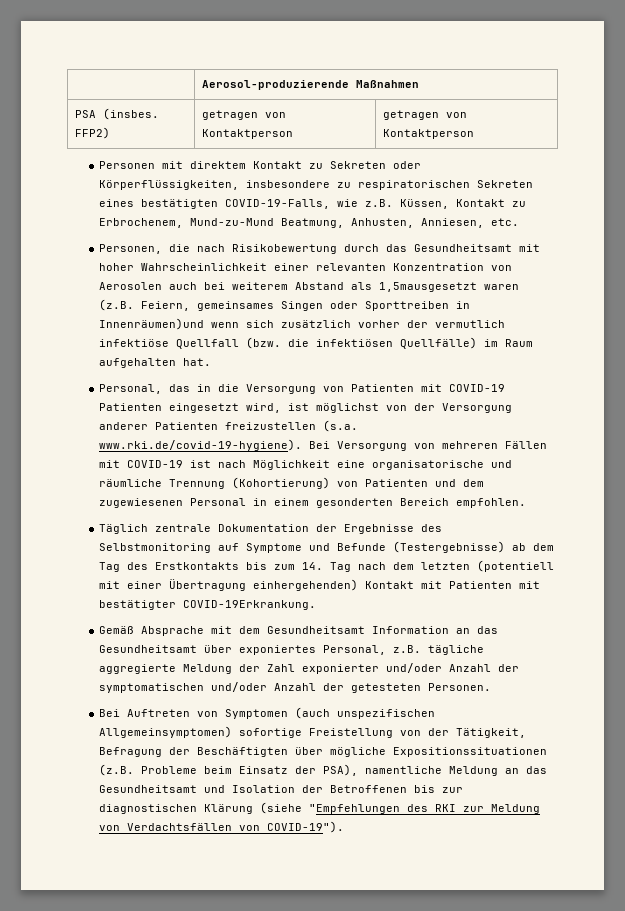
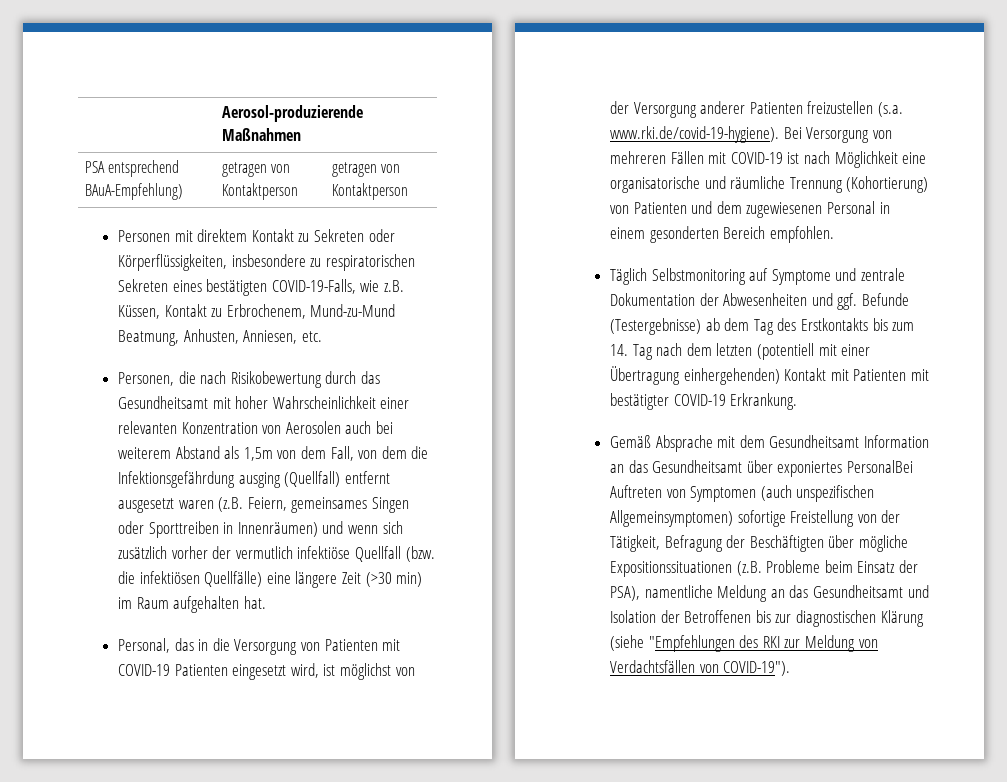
[102,108,159,120] [74,127,110,139] (insbes. FFP2) -> [108,160,180,177] [85,183,183,200] entsprechend BAuA-Empfehlung)
[379,282,478,292] 1,5mausgesetzt -> [243,446,429,461] [118,471,390,488] [118,498,175,513] 1,5m von dem Fall, von dem die Infektionsgefährdung ausging (Quellfall) entfernt ausgesetzt
[99,318,205,330] Innenräumen)und -> [237,521,344,537] Innenräumen) und
(478, 343) none -> [266,571,423,588] eine längere Zeit (>30 min)
[155,524,443,534] [99,543,331,553] zentrale Dokumentation der Ergebnisse des Selbstmonitoring auf Symptome und -> [651,268,905,285] [610,293,858,310] Selbstmonitoring auf Symptome und zentrale Dokumentation der Abwesenheiten und ggf.
[183,600,317,610] COVID-19Erkrankung. -> [673,393,798,410] COVID-19 Erkrankung.
[323,645,485,655] [99,663,520,674] [99,682,492,693] [99,709,121,717] Personal, z.B. tägliche aggregierte Meldung der Zahl exponierter und/oder Anzahl der symptomatischen und/oder Anzahl der getesteten Personen. // Bei -> [846,460,913,473] PersonalBei

